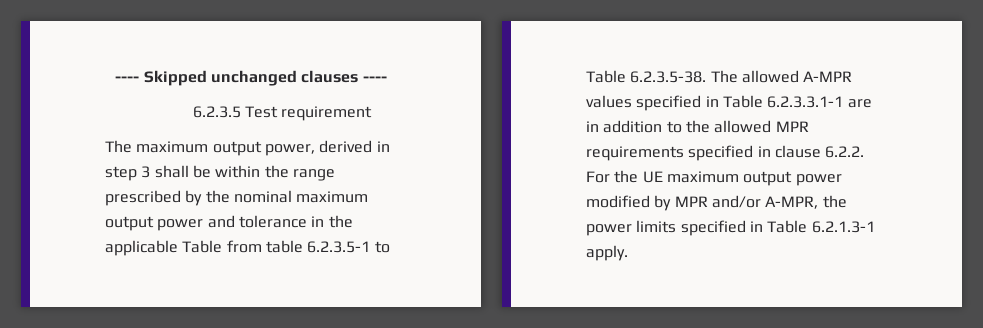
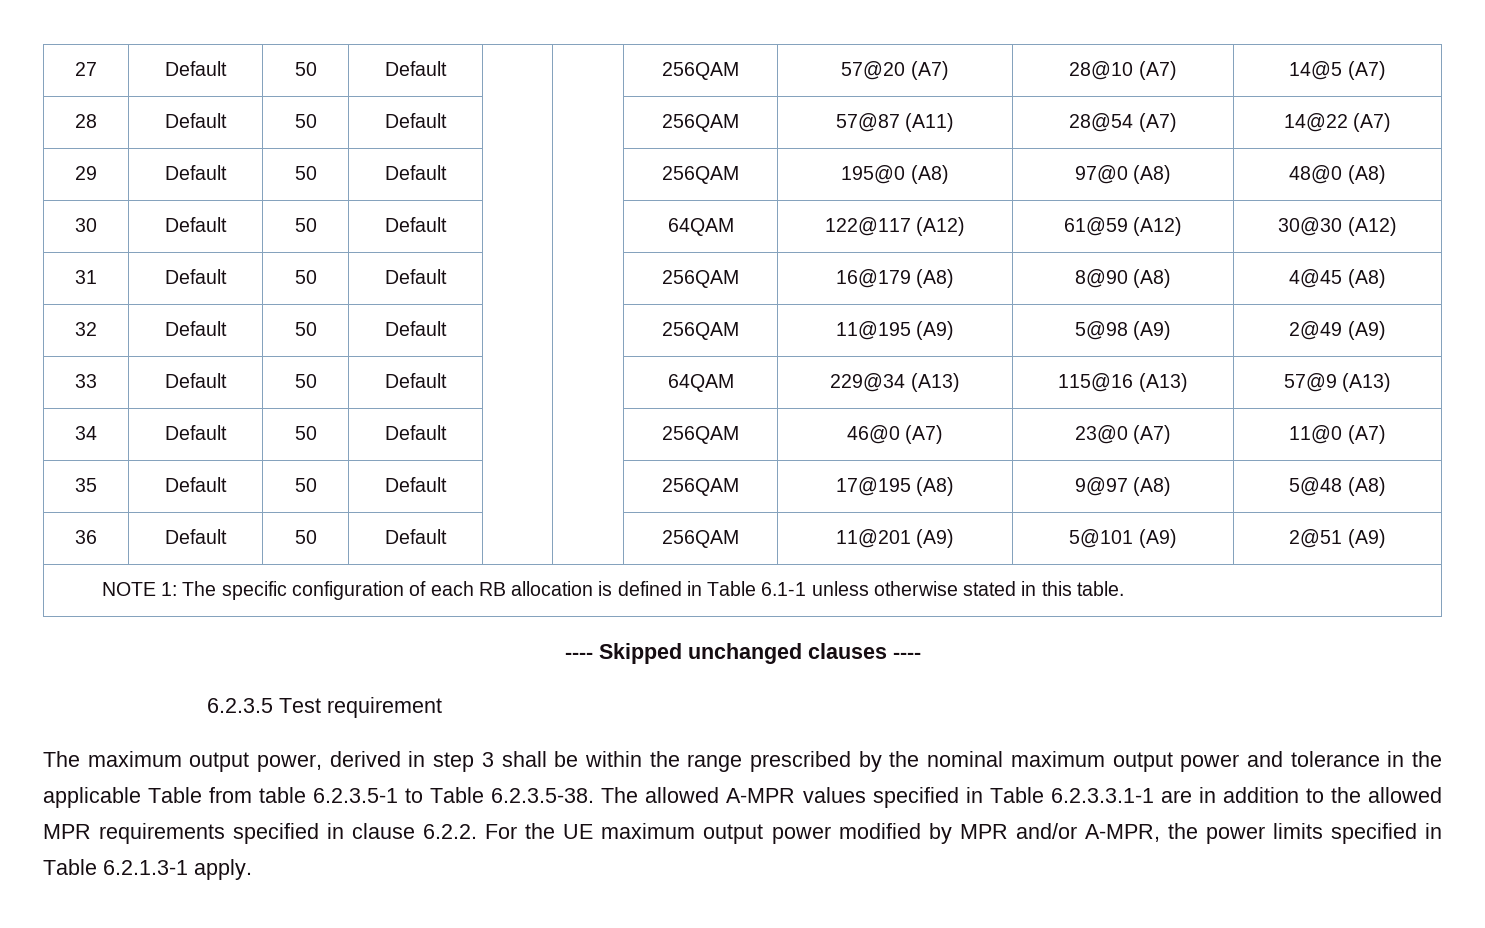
(115, 79) none -> [75,62,97,76] [165,61,227,76] [294,62,317,76] [385,61,447,76] [662,62,739,80] [841,61,949,80] [1069,61,1177,80] [1289,61,1386,80] [75,114,97,128] [165,113,227,128] [294,114,317,128] [385,113,447,128] [662,114,739,132] [835,113,955,132] [1069,113,1177,132] [1283,113,1392,132] [75,166,97,180] [165,165,227,180] [294,166,317,180] [385,165,447,180] [662,166,739,184] [841,165,949,184] [1074,165,1172,184] [1289,165,1386,184] [75,218,97,232] [165,217,227,232] [294,218,317,232] [385,217,447,232] [667,218,734,236] [824,217,966,236] [1063,217,1183,236] [1278,217,1397,236] [75,270,97,284] [165,269,227,284] [294,270,317,284] [385,269,447,284] [662,270,739,288] [835,269,955,288] [1074,269,1172,288] [1289,269,1386,288] [75,322,97,336] [165,321,227,336] [294,322,317,336] [385,321,447,336] [662,322,739,340] [835,321,955,340] [1074,321,1172,340] [1289,321,1386,340] [75,374,97,388] [165,373,227,388] [294,374,317,388] [385,373,447,388] [667,374,734,392] [830,373,960,392] [1058,373,1188,392] [1283,373,1392,392] [75,426,97,440] [165,425,227,440] [294,426,317,440] [385,425,447,440] [662,426,739,444] [846,425,944,444] [1074,425,1172,444] [1289,425,1386,444] [75,478,97,492] [165,477,227,492] [294,478,317,492] [385,477,447,492] [662,478,739,496] [835,477,955,496] [1074,477,1172,496] [1289,477,1386,496] [75,530,97,544] [165,529,227,544] [294,530,317,544] [385,529,447,544] [662,530,739,548] [835,529,955,548] [1069,529,1177,548] [1289,529,1386,548] [101,581,1124,600] 27 | Default | 50 | Default | | | 256QAM | 57@20 (A7) | 28@10 (A7) | 14@5 (A7) // 28 | Default | 50 | Default | | | 256QAM | 57@87 (A11) | 28@54 (A7) | 14@22 (A7) // 29 | Default | 50 | Default | | | 256QAM | 195@0 (A8) | 97@0 (A8) | 48@0 (A8) // 30 | Default | 50 | Default | | | 64QAM | 122@117 (A12) | 61@59 (A12) | 30@30 (A12) // 31 | Default | 50 | Default | | | 256QAM | 16@179 (A8) | 8@90 (A8) | 4@45 (A8) // 32 | Default | 50 | Default | | | 256QAM | 11@195 (A9) | 5@98 (A9) | 2@49 (A9) // 33 | Default | 50 | Default | | | 64QAM | 229@34 (A13) | 115@16 (A13) | 57@9 (A13) // 34 | Default | 50 | Default | | | 256QAM | 46@0 (A7) | 23@0 (A7) | 11@0 (A7) // 35 | Default | 50 | Default | | | 256QAM | 17@195 (A8) | 9@97 (A8) | 5@48 (A8) // 36 | Default | 50 | Default | | | 256QAM | 11@201 (A9) | 5@101 (A9) | 2@51 (A9) // NOTE 1: The specific configuration of each RB allocation is defined in Table 6.1-1 unless otherwise stated in this table. //

